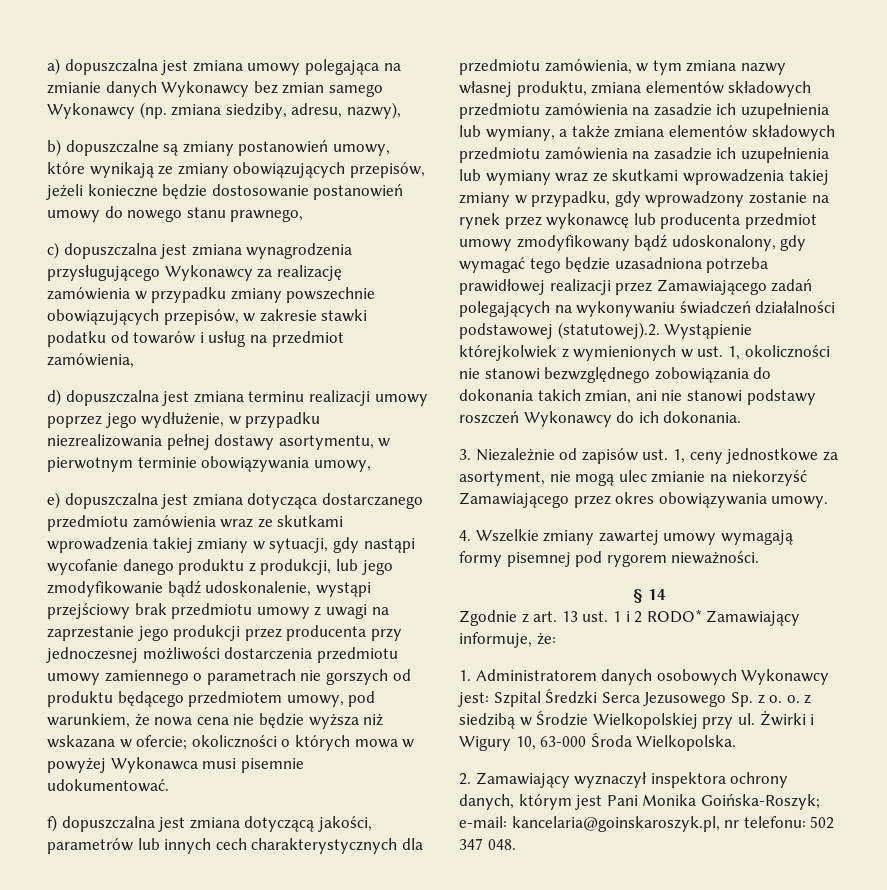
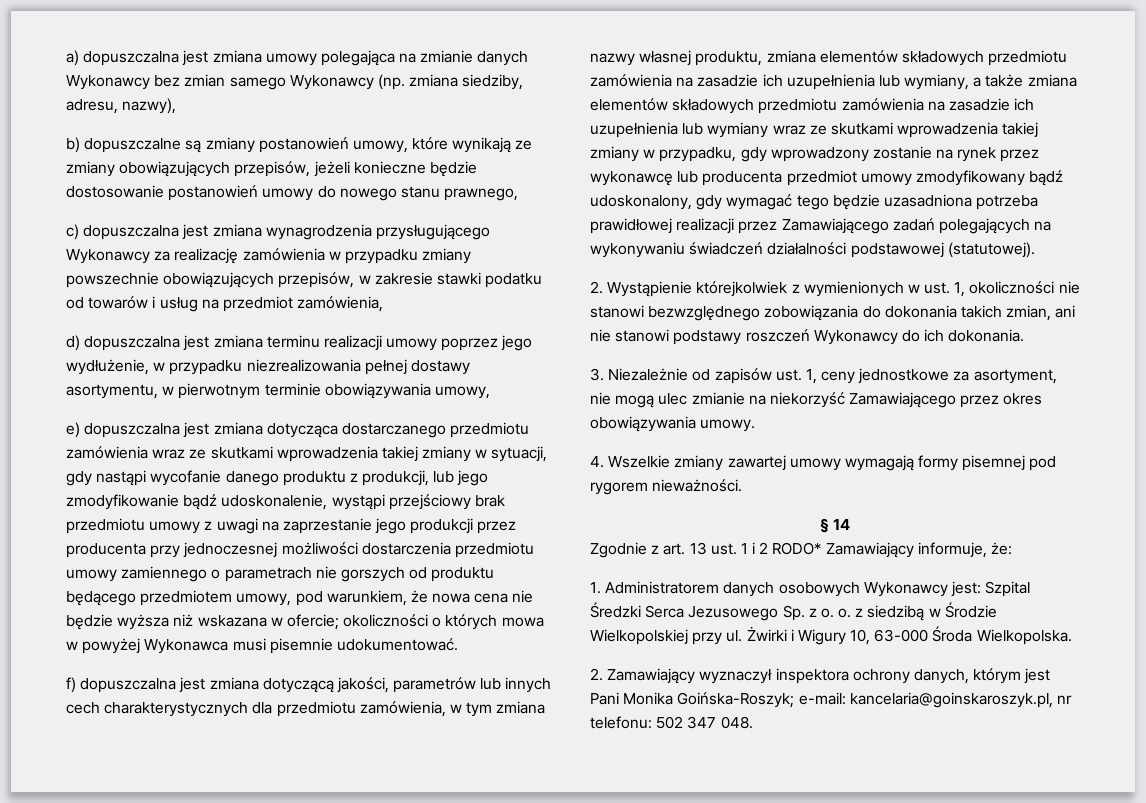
[557,322,660,339] (statutowej).2. -> [947,242,1035,258] [590,281,603,294] (statutowej). // 2.

